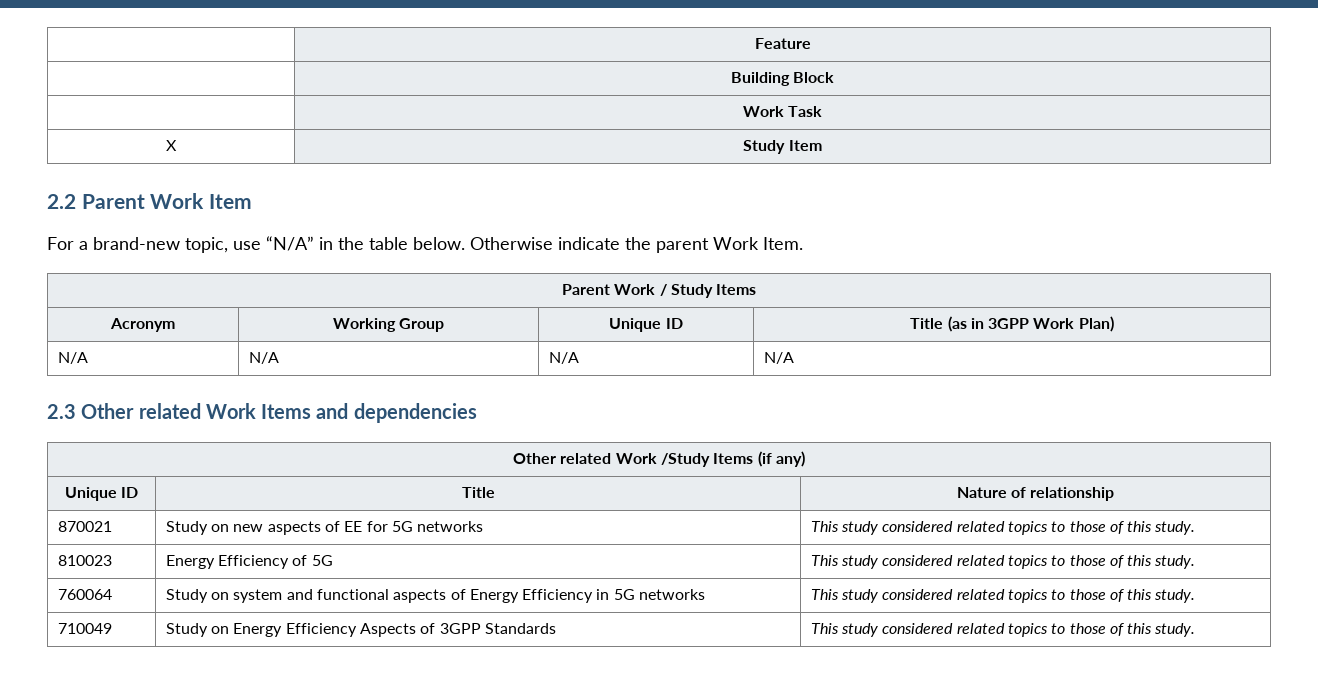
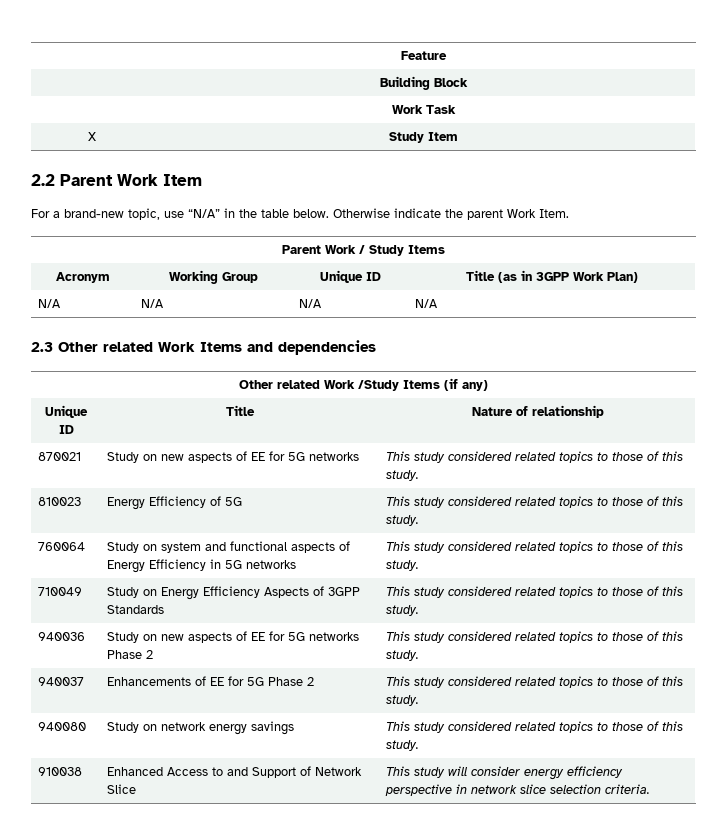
(1196, 630) none -> [37,632,85,641] [106,631,359,643] [106,650,153,659] [385,631,683,643] [385,650,419,661] [37,677,84,686] [106,676,314,686] [385,676,683,688] [385,695,419,706] [37,722,86,731] [106,721,294,735] [385,721,683,733] [385,740,419,751] [37,767,82,776] [106,766,362,778] [106,784,136,794] [385,766,623,780] [384,784,650,796] // 940036 | Study on new aspects of EE for 5G networks Phase 2 | This study considered related topics to those of this study. // 940037 | Enhancements of EE for 5G Phase 2 | This study considered related topics to those of this study. // 940080 | Study on network energy savings | This study considered related topics to those of this study. // 910038 | Enhanced Access to and Support of Network Slice | This study will consider energy efficiency perspective in network slice selection criteria.

